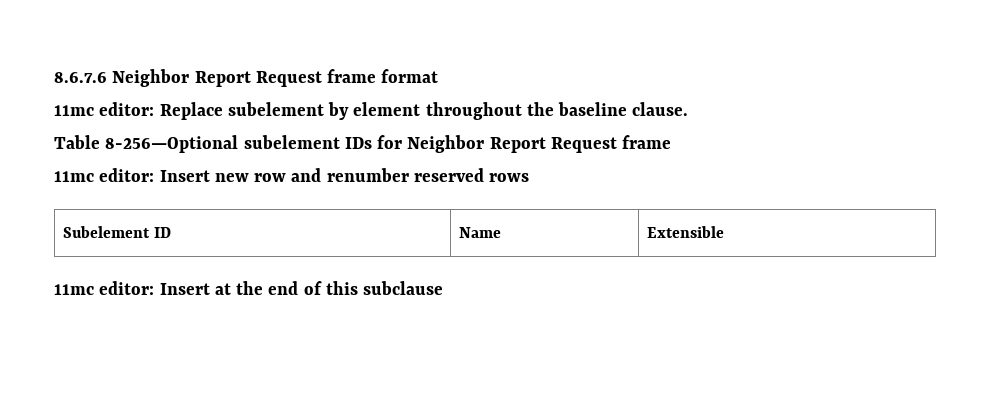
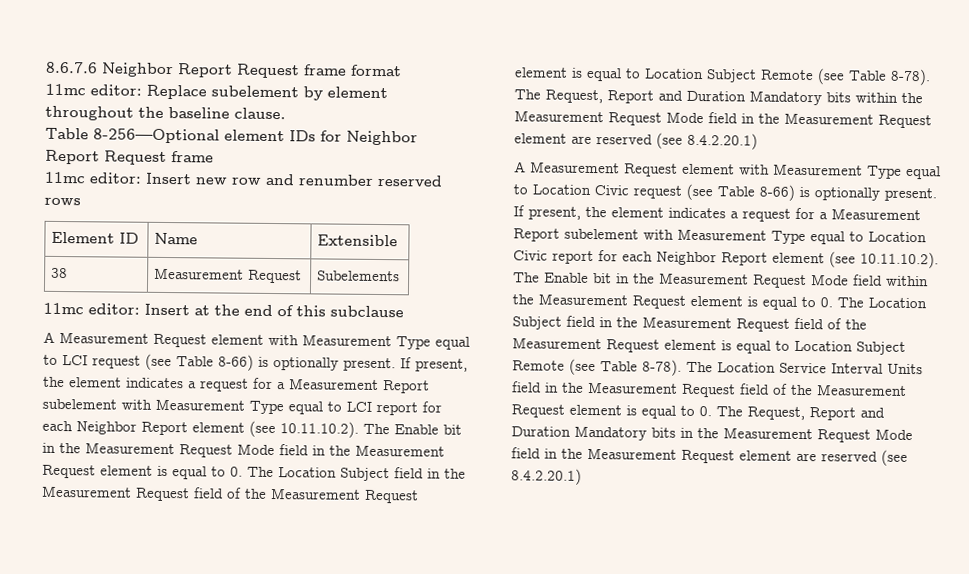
[243,135,340,149] subelement -> [224,129,285,142] element
[62,226,150,238] Subelement -> [51,231,116,244] Element
(724, 232) none -> [51,267,69,279] [154,267,303,284] [317,270,401,282] // 38 | Measurement Request | Subelements
(444, 288) none -> [43,331,470,350] [43,353,468,372] [43,376,430,394] [42,398,442,416] [42,420,462,438] [42,442,445,458] [42,464,466,482] [42,485,419,504] [514,67,931,86] [514,89,923,106] [514,110,932,129] [514,132,758,150] [514,161,941,180] [513,183,937,202] [513,205,921,222] [513,228,927,245] [513,250,939,269] [513,272,929,289] [512,293,927,310] [512,315,867,332] [512,337,906,355] [512,358,923,376] [512,381,907,398] [511,404,885,421] [511,425,913,443] [511,447,908,466] [511,468,582,485] // A Measurement Request element with Measurement Type equal to LCI request (see Table 8-66) is optionally present. If present, the element indicates a request for a Measurement Report subelement with Measurement Type equal to LCI report for each Neighbor Report element (see 10.11.10.2). The Enable bit in the Measurement Request Mode field in the Measurement Request element is equal to 0. The Location Subject field in the Measurement Request field of the Measurement Request element is equal to Location Subject Remote (see Table 8-78). The Request, Report and Duration Mandatory bits within the Measurement Request Mode field in the Measurement Request element are reserved (see 8.4.2.20.1) // A Measurement Request element with Measurement Type equal to Location Civic request (see Table 8-66) is optionally present. If present, the element indicates a request for a Measurement Report subelement with Measurement Type equal to Location Civic report for each Neighbor Report element (see 10.11.10.2). The Enable bit in the Measurement Request Mode field within the Measurement Request element is equal to 0. The Location Subject field in the Measurement Request field of the Measurement Request element is equal to Location Subject Remote (see Table 8-78). The Location Service Interval Units field in the Measurement Request field of the Measurement Request element is equal to 0. The Request, Report and Duration Mandatory bits in the Measurement Request Mode field in the Measurement Request element are reserved (see 8.4.2.20.1)

